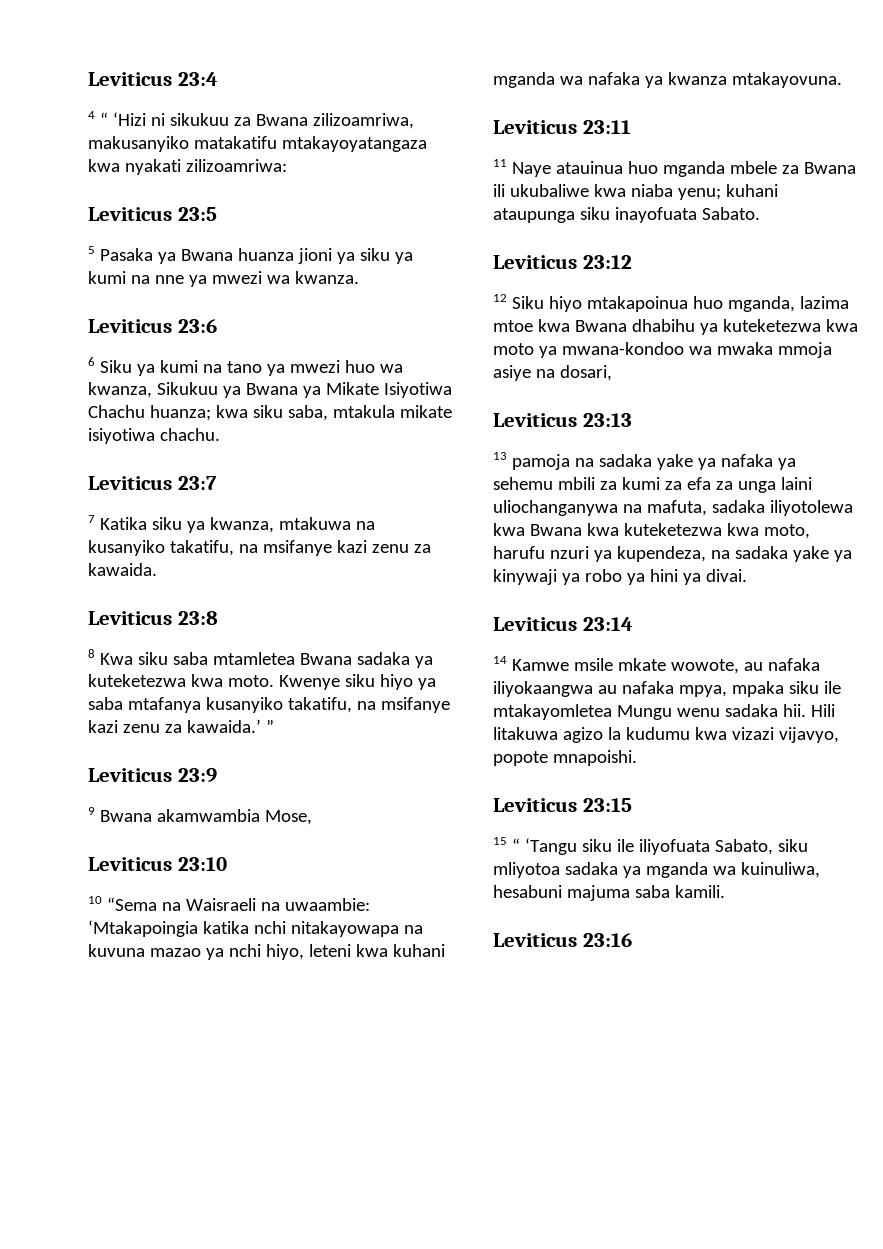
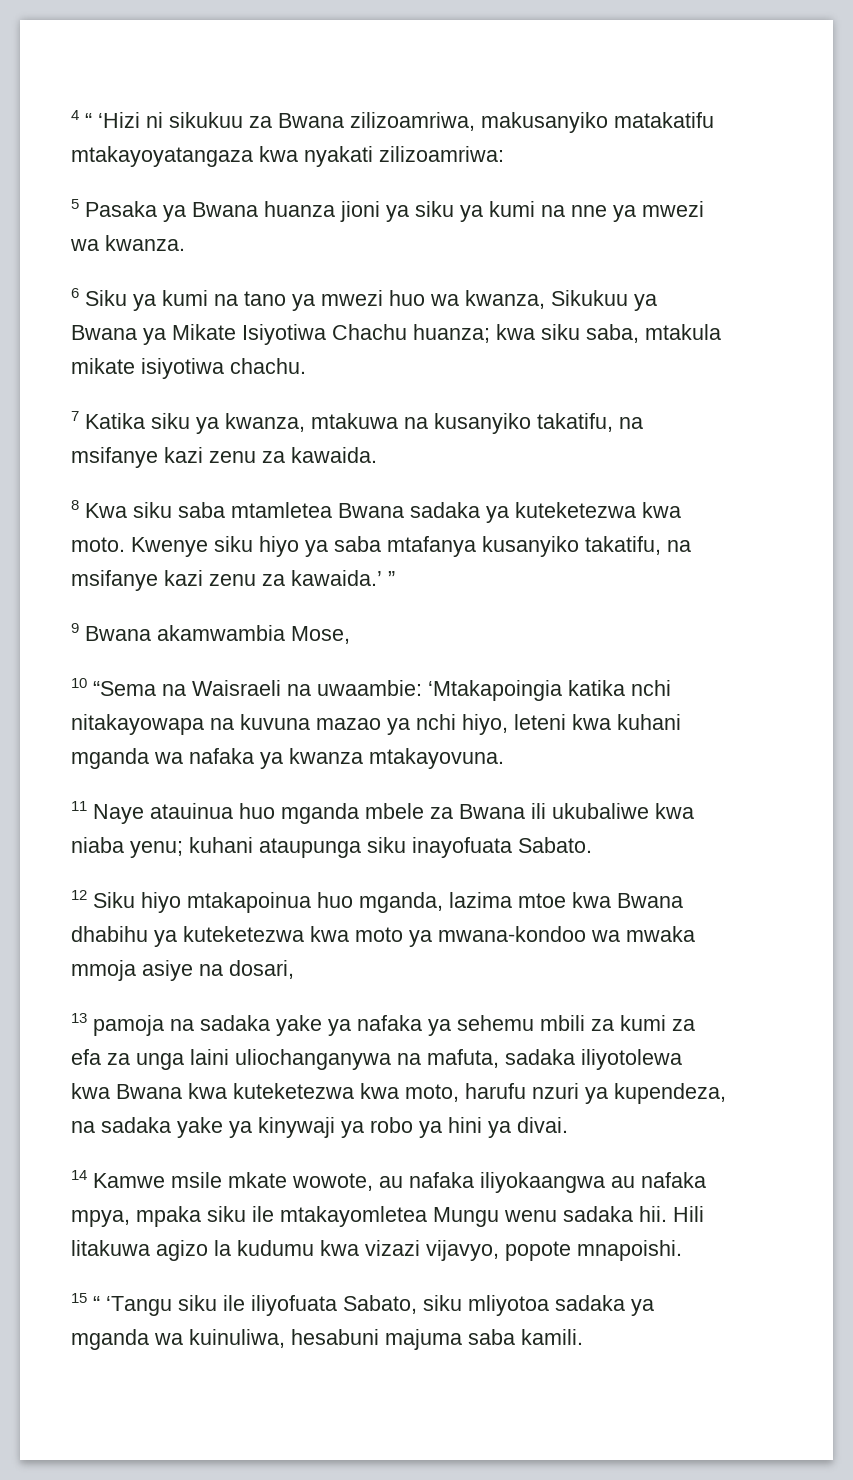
[88,72,218,86] Leviticus 23:4 // -> (71, 115) none
[88,207,217,221] // Leviticus 23:5 -> (504, 154) none
[88,319,217,333] // Leviticus 23:6 -> (185, 243) none
[88,476,217,490] // Leviticus 23:7 -> (306, 366) none
[88,611,218,625] // Leviticus 23:8 -> (377, 455) none
[88,768,217,783] // Leviticus 23:9 -> (395, 578) none
[88,857,227,871] // Leviticus 23:10 -> (350, 635) none
[493,120,631,134] // Leviticus 23:11 -> (504, 758) none
[493,255,632,269] // Leviticus 23:12 -> (592, 845) none
[493,413,632,427] // Leviticus 23:13 -> (294, 969) none
[493,617,633,631] // Leviticus 23:14 -> (568, 1125) none
[493,798,632,812] // Leviticus 23:15 -> (682, 1250) none
[493,933,632,947] // Leviticus 23:16 -> (583, 1337) none

